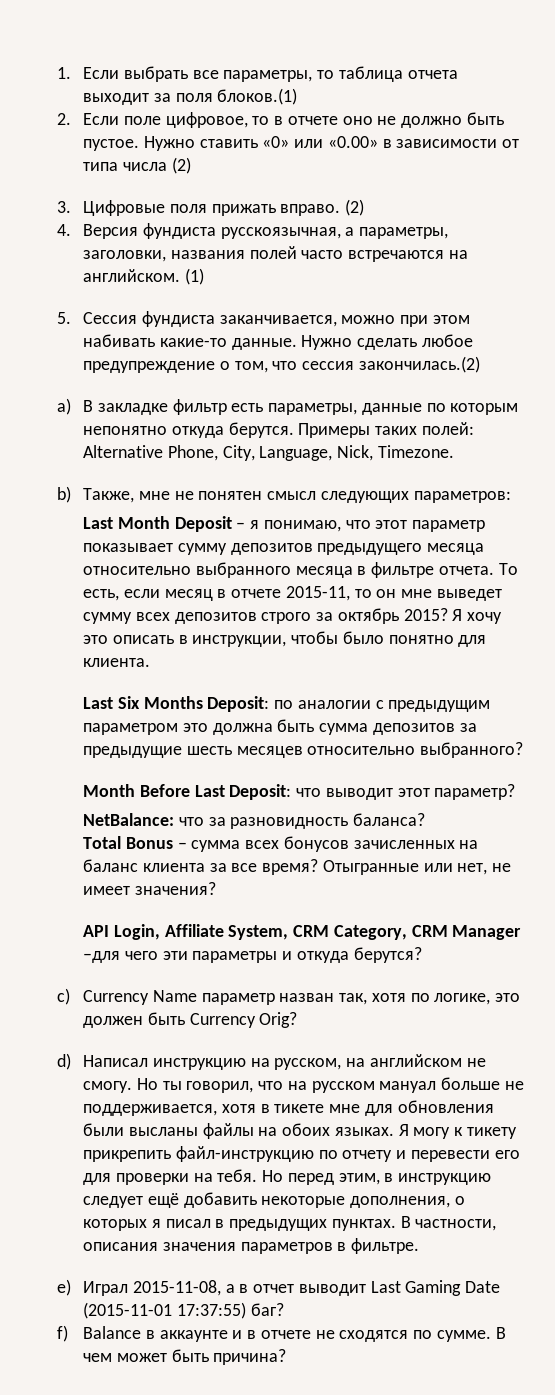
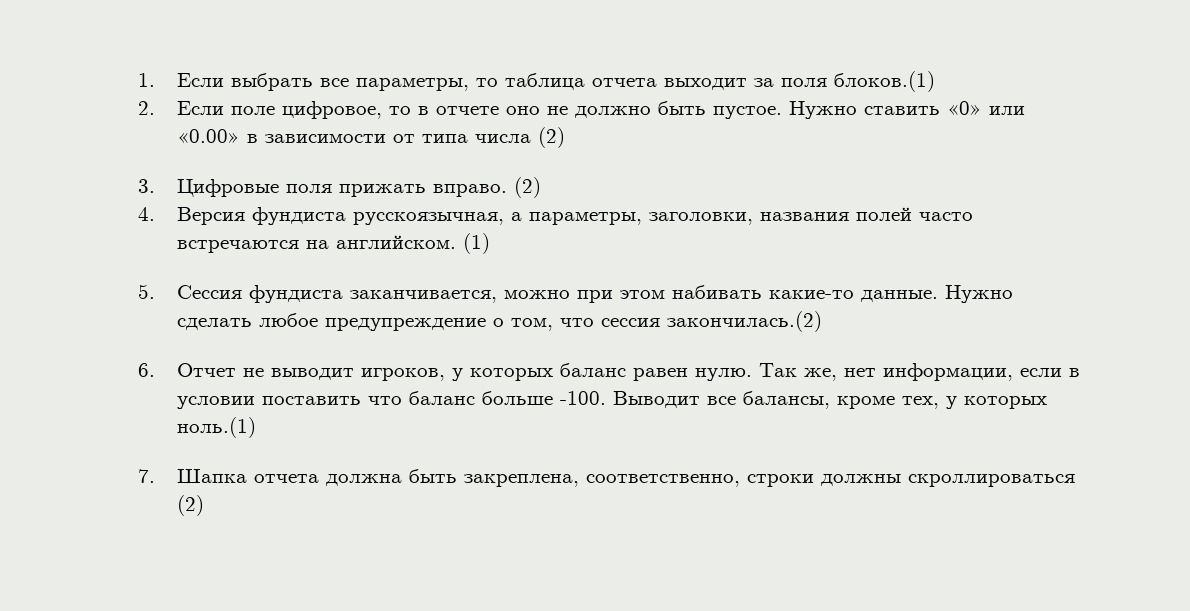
[57,398,519,415] [83,422,474,438] [83,445,454,461] [57,486,511,503] [83,516,486,532] [83,543,485,555] [83,562,518,578] [83,586,502,601] [83,608,503,624] [83,631,487,647] [83,658,151,667] [83,696,491,712] [83,719,477,735] [83,742,524,758] [83,784,516,800] [83,813,426,829] [83,836,479,852] [83,859,512,875] [83,882,216,895] [83,924,522,940] [83,947,422,963] [57,988,521,1005] [83,1012,298,1028] [57,1053,486,1070] [83,1077,524,1093] [83,1100,494,1116] [83,1123,517,1139] [83,1146,520,1162] [83,1169,492,1185] [83,1192,465,1208] [83,1216,497,1231] [83,1238,420,1254] [57,1279,501,1296] [83,1302,284,1319] [57,1325,506,1342] [83,1349,287,1365] a) В закладке фильтр есть параметры, данные по которым непонятно откуда берутся. Примеры таких полей: Alternative Phone, City, Language, Nick, Timezone. // b) Также, мне не понятен смысл следующих параметров: // Last Month Deposit – я понимаю, что этот параметр показывает сумму депозитов предыдущего месяца относительно выбранного месяца в фильтре отчета. То есть, если месяц в отчете 2015-11, то он мне выведет сумму всех депозитов строго за октябрь 2015? Я хочу это описать в инструкции, чтобы было понятно для клиента. // Last Six Months Deposit: по аналогии с предыдущим параметром это должна быть сумма депозитов за предыдущие шесть месяцев относительно выбранного? // Month Before Last Deposit: что выводит этот параметр? // NetBalance: что за разновидность баланса? // Total Bonus – сумма всех бонусов зачисленных на баланс клиента за все время? Отыгранные или нет, не имеет значения? // API Login, Affiliate System, CRM Category, CRM Manager –для чего эти параметры и откуда берутся? // c) Currency Name параметр назван так, хотя по логике, это должен быть Currency Orig? // d) Написал инструкцию на русском, на английском не смогу. Но ты говорил, что на русском мануал больше не поддерживается, хотя в тикете мне для обновления были высланы файлы на обоих языках. Я могу к тикету прикрепить файл-инструкцию по отчету и перевести его для проверки на тебя. Но перед этим, в инструкцию следует ещё добавить некоторые дополнения, о которых я писал в предыдущих пунктах. В частности, описания значения параметров в фильтре. // e) Играл 2015-11-08, а в отчет выводит Last Gaming Date (2015-11-01 17:37:55) баг? // f) Balance в аккаунте и в отчете не сходятся по сумме. В чем может быть причина? -> [137,363,1080,381] [176,391,1047,409] [176,417,256,438] [137,469,1075,487] [176,495,204,516] 6. Отчет не выводит игроков, у которых баланс равен нулю. Так же, нет информации, если в условии поставить что баланс больше -100. Выводит все балансы, кроме тех, у которых ноль.(1) // 7. Шапка отчета должна быть закреплена, соответственно, строки должны скроллироваться (2)

